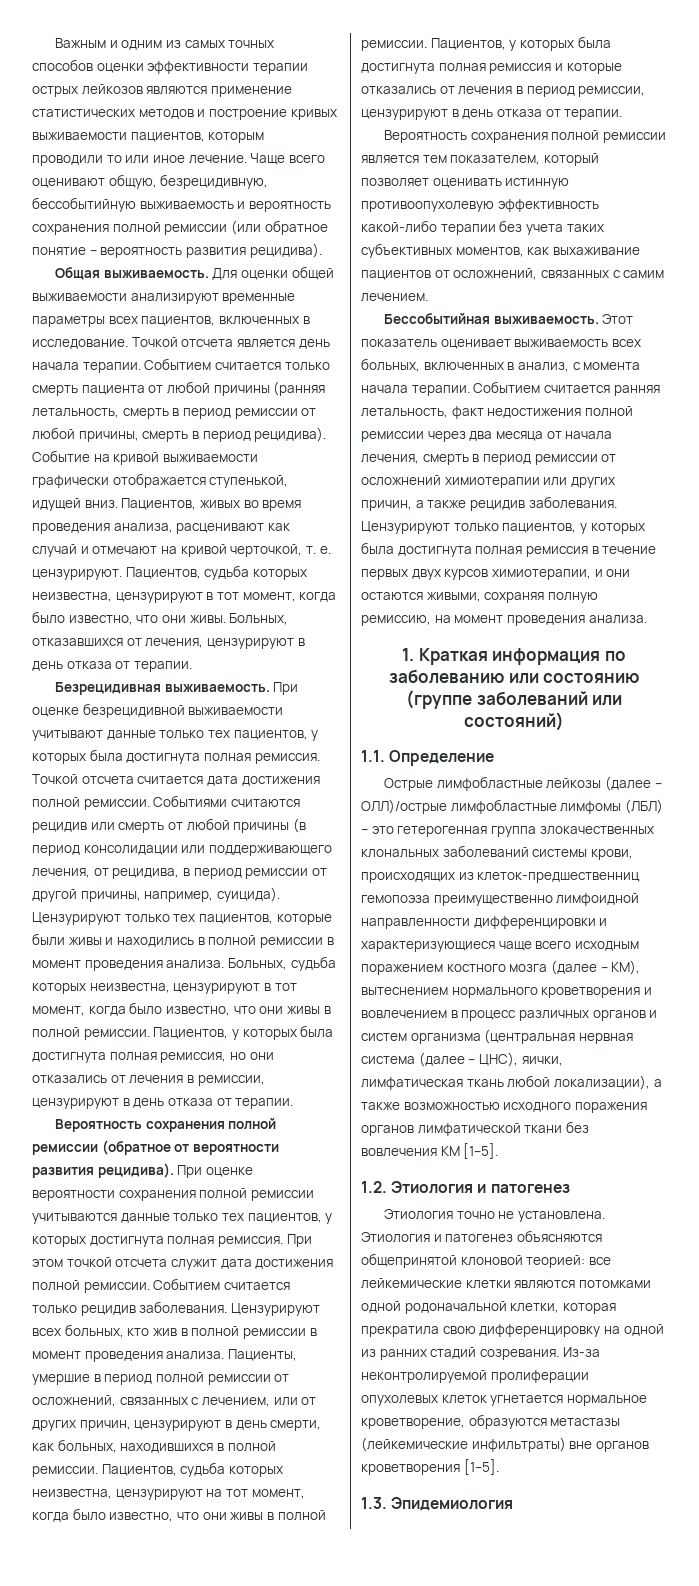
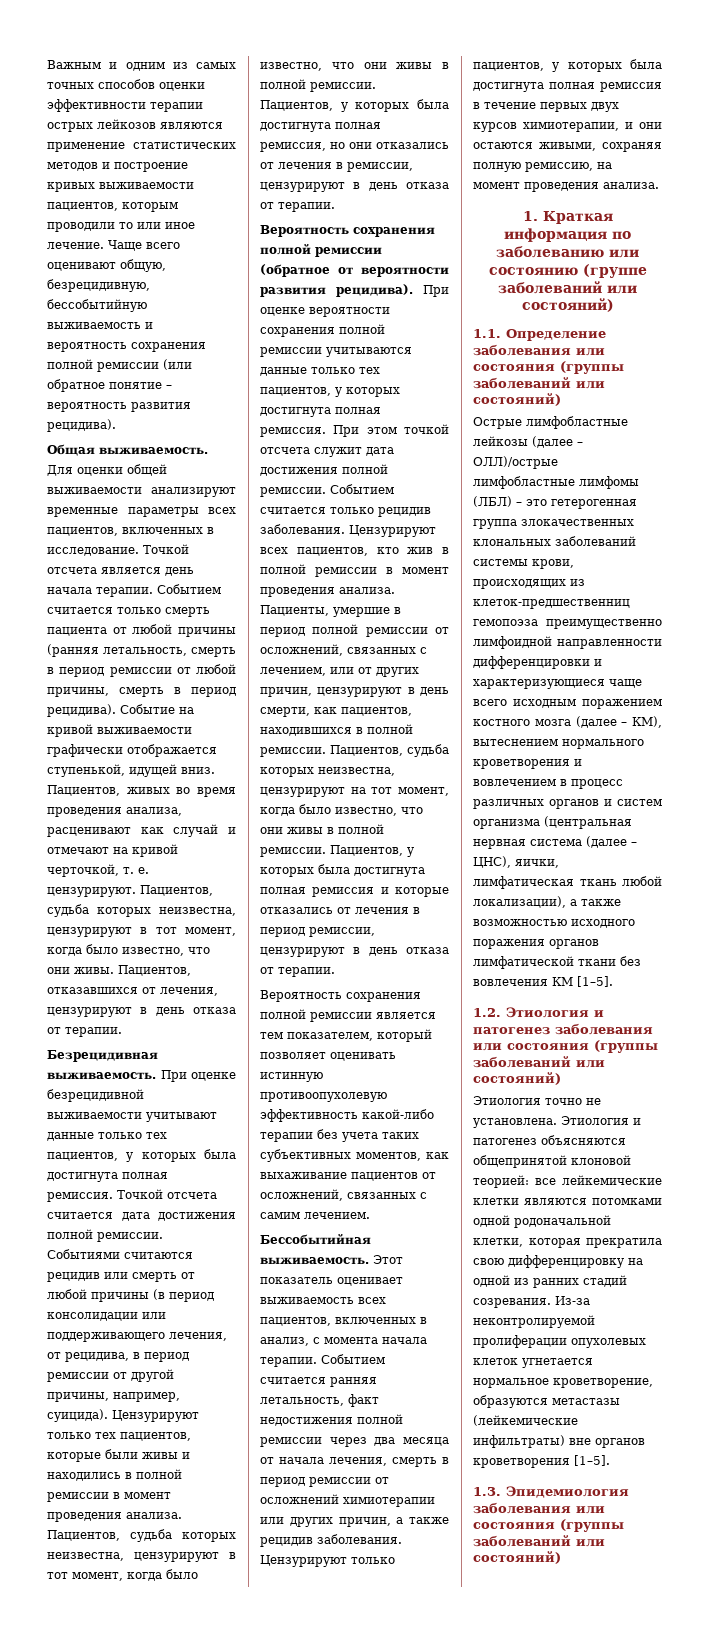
[229,613,289,625] Больных, -> [118,965,191,976] Пациентов,
[227,958,287,970] Больных, -> [47,1530,120,1541] Пациентов,
[64,1324,124,1338] больных, -> [296,547,368,556] пациентов,
[57,1439,117,1453] больных, -> [341,707,412,716] пациентов,
[361,358,420,372] больных, -> [260,1317,331,1326] пациентов,
(495, 758) none -> [473,344,605,356] [473,361,624,374] [473,377,605,389] [473,393,561,406] заболевания или состояния (группы заболеваний или состояний)
(570, 1188) none -> [555,1023,653,1035] [473,1040,658,1053] [473,1056,605,1068] [473,1072,561,1085] заболевания или состояния (группы заболеваний или состояний)
(514, 1504) none -> [473,1502,605,1514] [473,1519,624,1532] [473,1535,605,1547] [473,1551,561,1564] заболевания или состояния (группы заболеваний или состояний)

